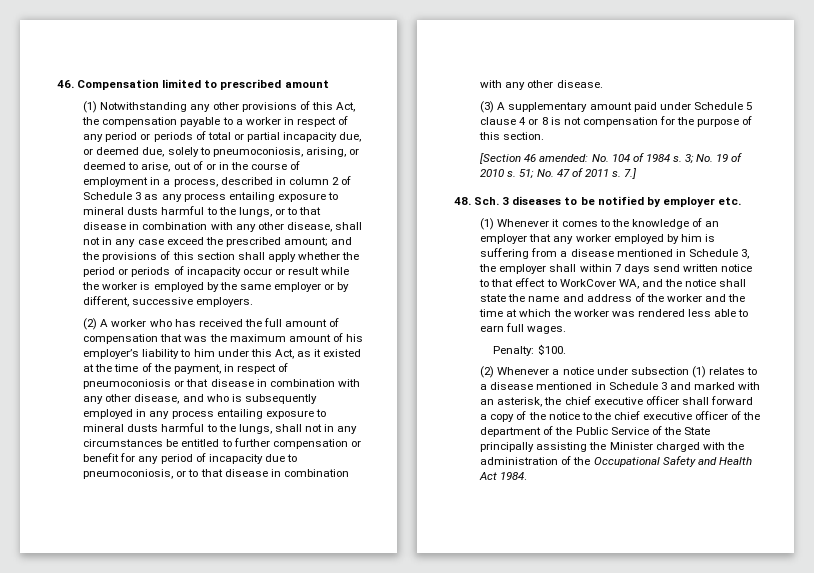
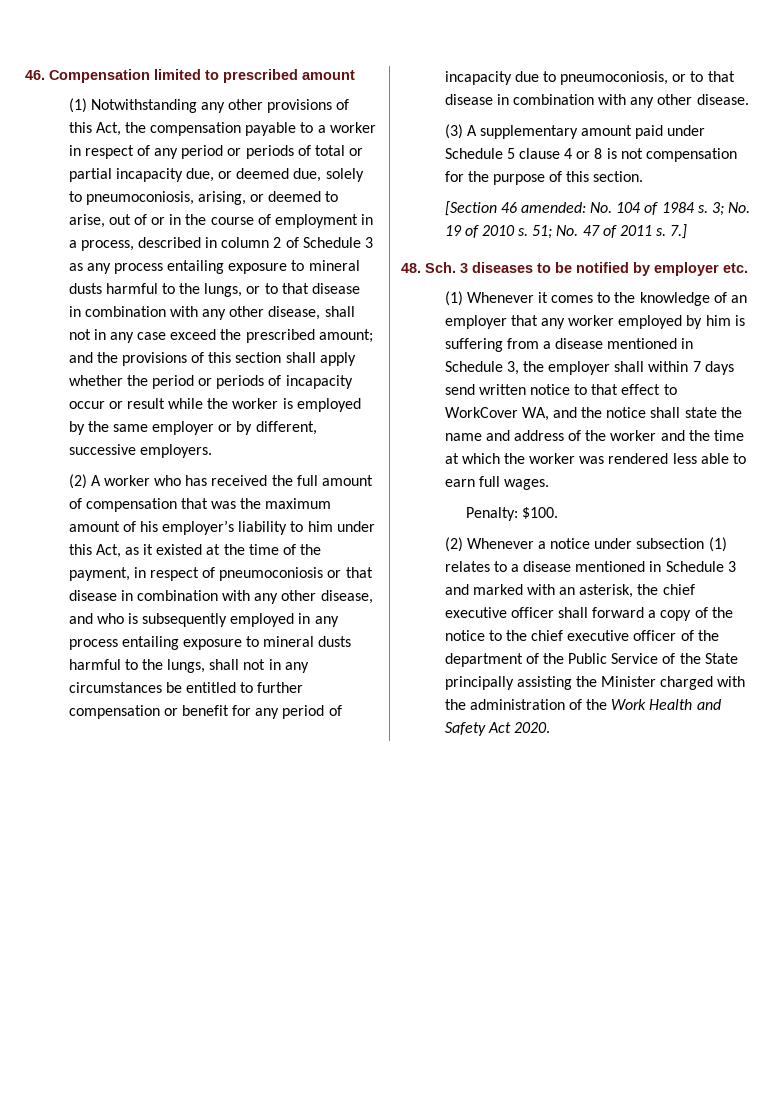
[593,456,752,467] [479,472,528,480] Occupational Safety and Health Act 1984. -> [611,699,721,710] [444,722,550,736] Work Health and Safety Act 2020.

